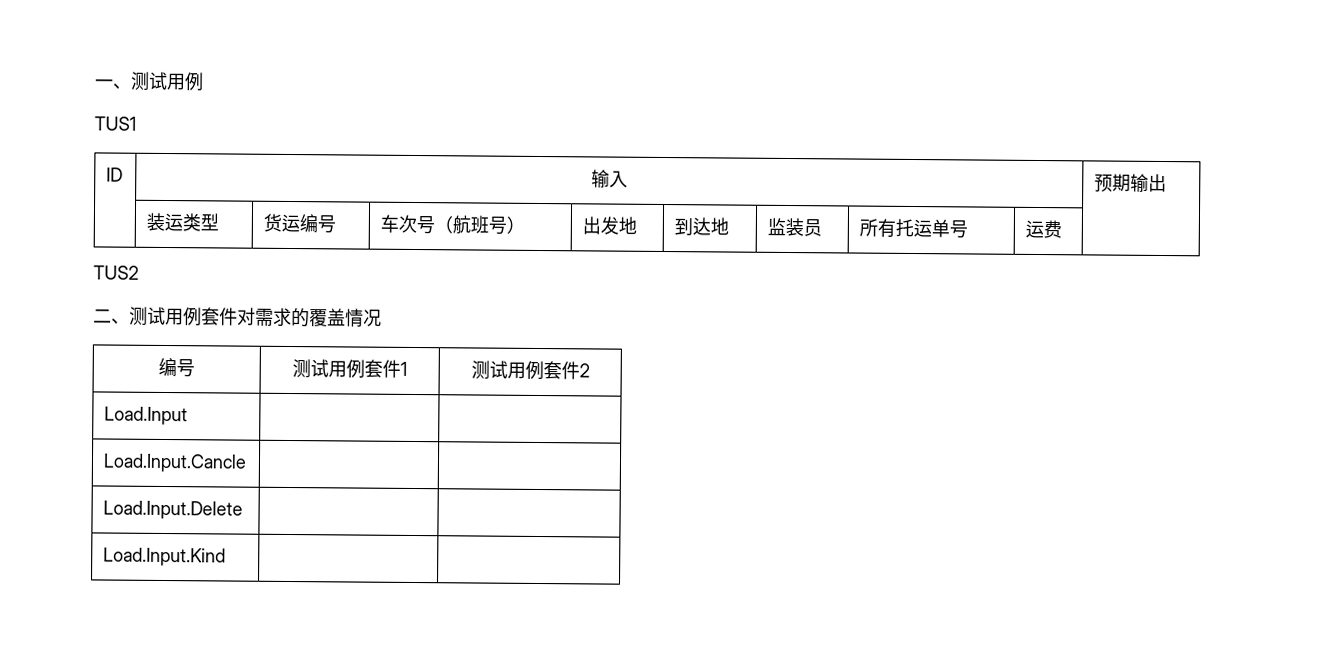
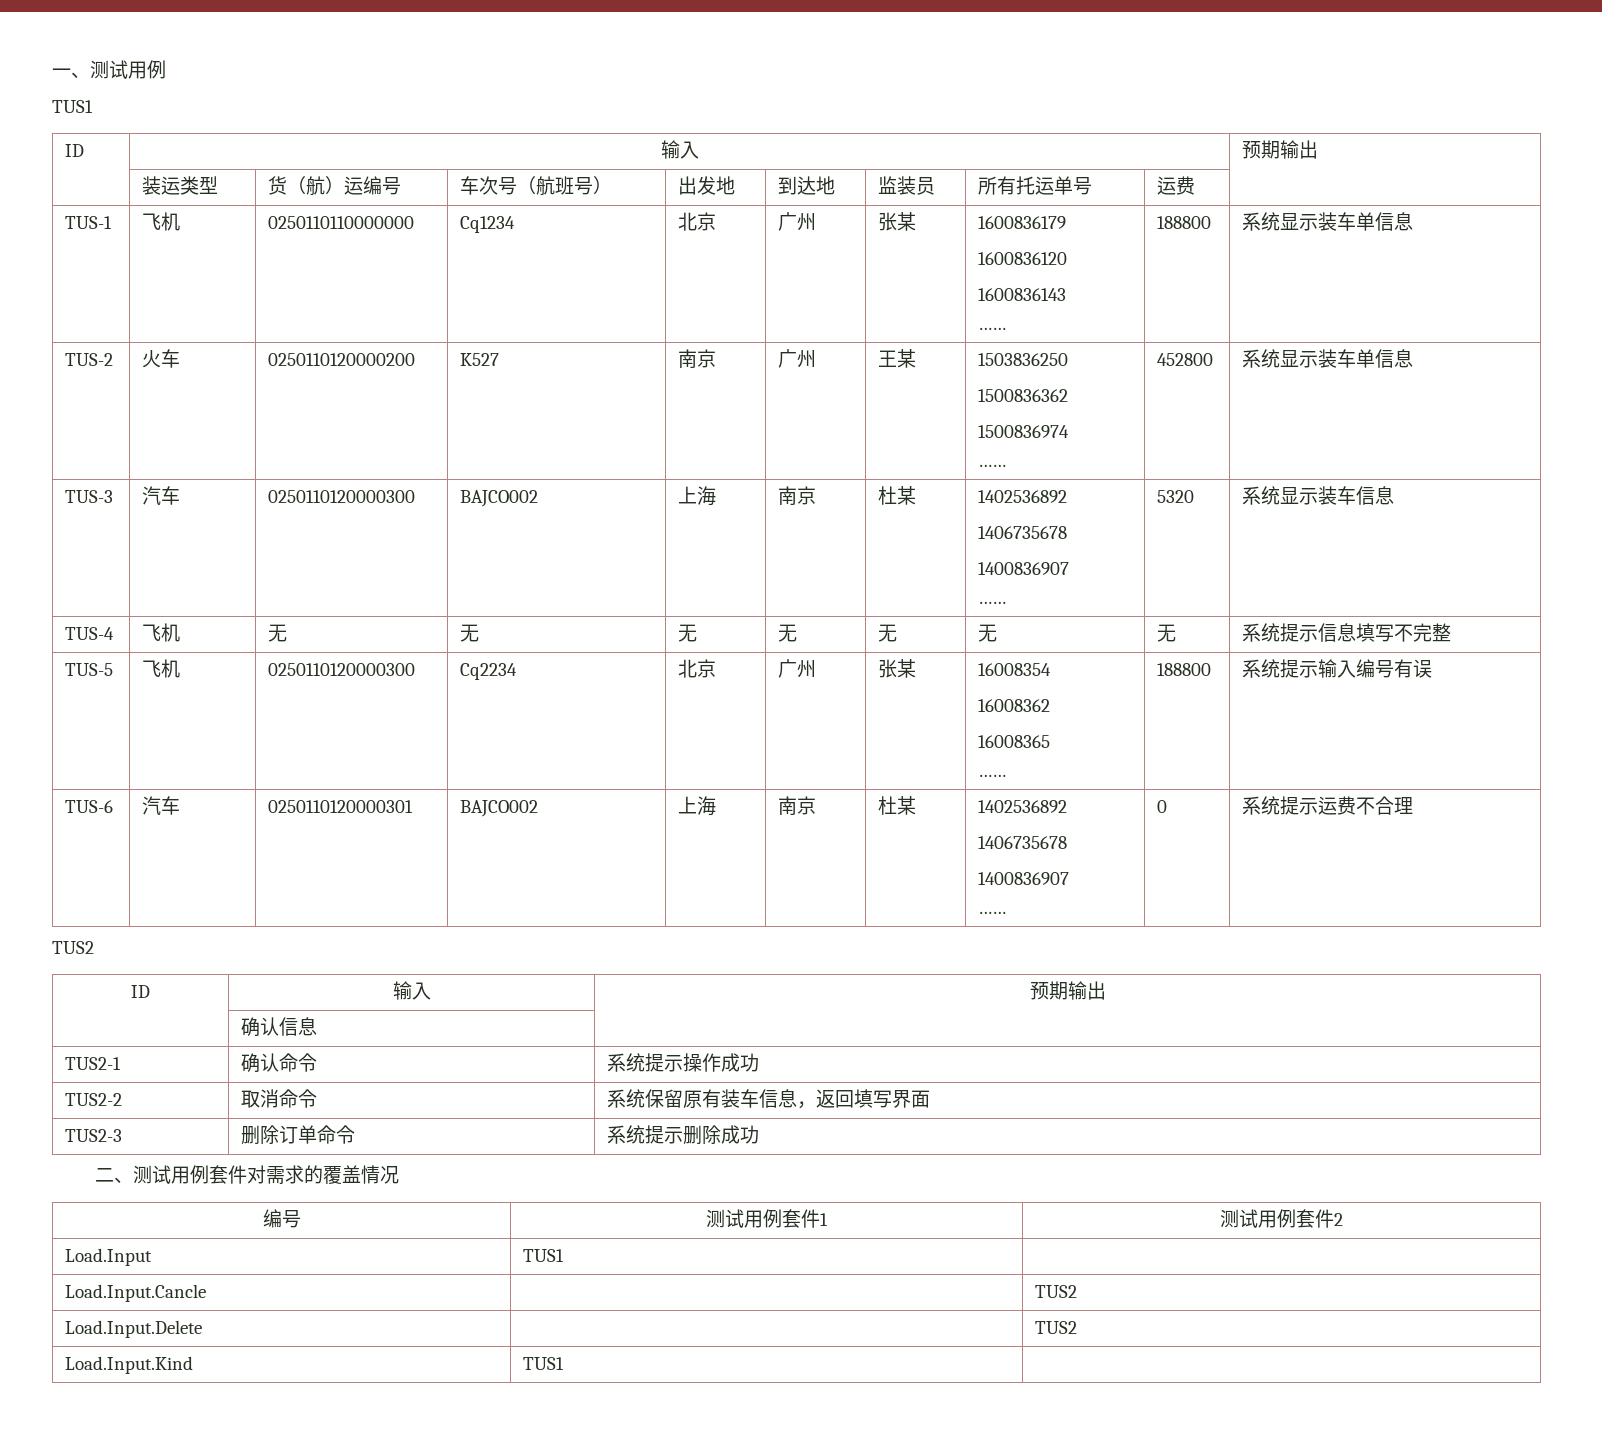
(283, 222) none -> [287,176,345,195] （航）
[93,265,139,280] // TUS2 -> [65,216,113,229] [142,212,181,231] [268,216,415,229] [460,216,516,233] [678,212,717,231] [778,212,817,231] [878,212,917,231] [978,216,1067,229] [978,252,1068,265] [978,288,1067,301] [978,327,1007,330] [1157,216,1212,229] [1242,212,1414,231] [65,353,114,366] [142,349,181,368] [268,353,416,366] [460,353,500,366] [678,349,717,368] [778,349,817,368] [878,349,917,368] [978,353,1069,366] [978,389,1069,402] [978,425,1070,438] [978,464,1007,467] [1157,353,1214,366] [1242,349,1414,368] [65,490,114,503] [142,486,181,505] [268,490,416,503] [460,490,539,507] [678,486,717,506] [778,486,817,505] [878,486,917,505] [978,490,1068,503] [978,526,1068,539] [978,562,1070,575] [978,601,1007,604] [1157,490,1195,503] [1242,486,1395,505] [65,627,115,640] [142,623,181,642] [268,624,288,642] [460,624,480,642] [678,624,698,642] [778,624,798,642] [878,624,898,642] [978,624,998,642] [1157,624,1177,642] [1242,623,1452,642] [65,663,114,676] [142,659,181,678] [268,663,416,676] [460,663,518,680] [678,659,717,678] [778,659,817,678] [878,659,917,678] [978,663,1052,676] [978,699,1051,712] [978,735,1051,748] [978,774,1007,777] [1157,663,1212,676] [1242,659,1433,678] [65,800,114,813] [142,796,181,815] [268,800,414,813] [460,800,539,817] [678,796,717,816] [778,796,817,815] [878,796,917,815] [978,800,1068,813] [978,836,1068,849] [978,872,1070,885] [978,911,1007,914] [1157,800,1168,813] [1242,796,1414,815] [52,941,94,954] [131,985,150,998] [392,981,431,1000] [1029,981,1106,1000] [241,1017,318,1037] [65,1057,122,1070] [241,1053,318,1073] [607,1053,760,1072] [65,1093,123,1106] [241,1089,318,1108] [607,1089,931,1109] [65,1129,123,1142] [241,1125,356,1145] [607,1125,760,1145] // TUS-1 | 飞机 | 0250110110000000 | Cq1234 | 北京 | 广州 | 张某 | 1600836179 // 1600836120 // 1600836143 // …… | 188800 | 系统显示装车单信息 // TUS-2 | 火车 | 0250110120000200 | K527 | 南京 | 广州 | 王某 | 1503836250 // 1500836362 // 1500836974 // …… | 452800 | 系统显示装车单信息 // TUS-3 | 汽车 | 0250110120000300 | BAJCO002 | 上海 | 南京 | 杜某 | 1402536892 // 1406735678 // 1400836907 // …… | 5320 | 系统显示装车信息 // TUS-4 | 飞机 | 无 | 无 | 无 | 无 | 无 | 无 | 无 | 系统提示信息填写不完整 // TUS-5 | 飞机 | 0250110120000300 | Cq2234 | 北京 | 广州 | 张某 | 16008354 // 16008362 // 16008365 // …… | 188800 | 系统提示输入编号有误 // TUS-6 | 汽车 | 0250110120000301 | BAJCO002 | 上海 | 南京 | 杜某 | 1402536892 // 1406735678 // 1400836907 // …… | 0 | 系统提示运费不合理 // TUS2 // ID | 输入 | 预期输出 // | 确认信息 | // TUS2-1 | 确认命令 | 系统提示操作成功 // TUS2-2 | 取消命令 | 系统保留原有装车信息，返回填写界面 // TUS2-3 | 删除订单命令 | 系统提示删除成功
(189, 416) none -> [523,1249,565,1262] TUS1
(248, 463) none -> [1035,1285,1078,1298] TUS2
(244, 510) none -> [1035,1321,1078,1334] TUS2
(227, 557) none -> [523,1357,565,1370] TUS1

